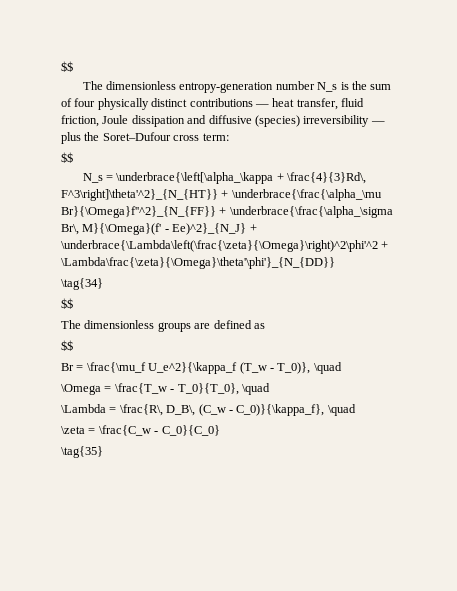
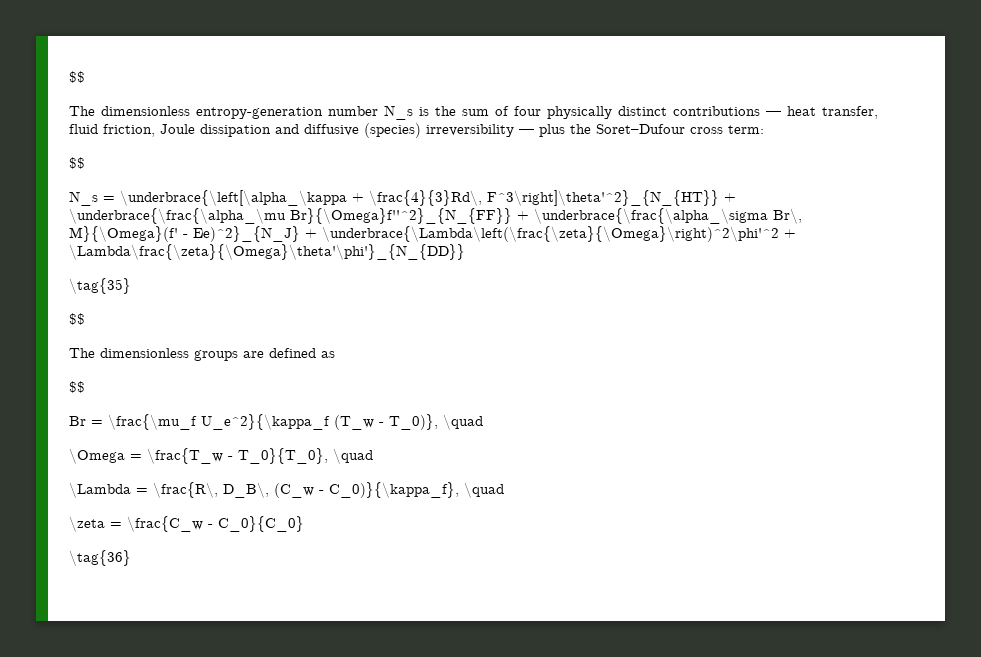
[61,278,103,290] \tag{34} -> [69,278,131,294] \tag{35}
[61,446,103,458] \tag{35} -> [69,550,131,566] \tag{36}

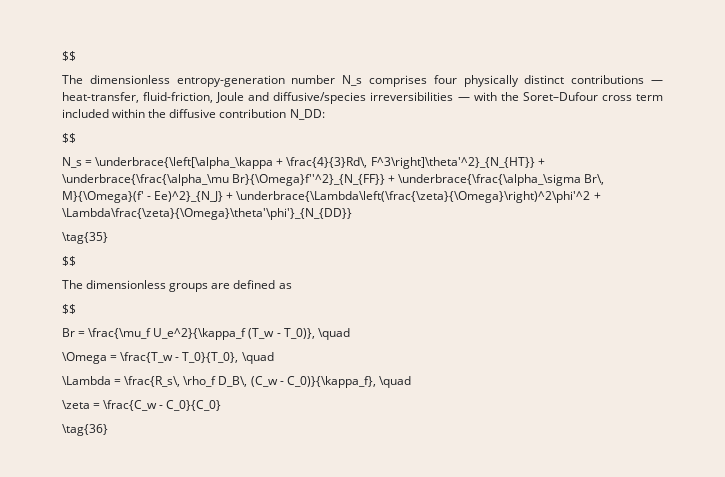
[419,106,509,116] is the sum of -> [369,75,427,87] comprises
[787,106,878,119] [69,123,764,138] heat transfer, fluid friction, Joule dissipation and diffusive (species) irreversibility — plus the Soret–Dufour cross term: -> [62,92,664,104] [62,109,325,120] heat-transfer, fluid-friction, Joule and diffusive/species irreversibilities — with the Soret–Dufour cross term included within the diffusive contribution N_DD:
[153,482,218,498] \frac{R\, -> [124,376,217,387] \frac{R_s\, \rho_f

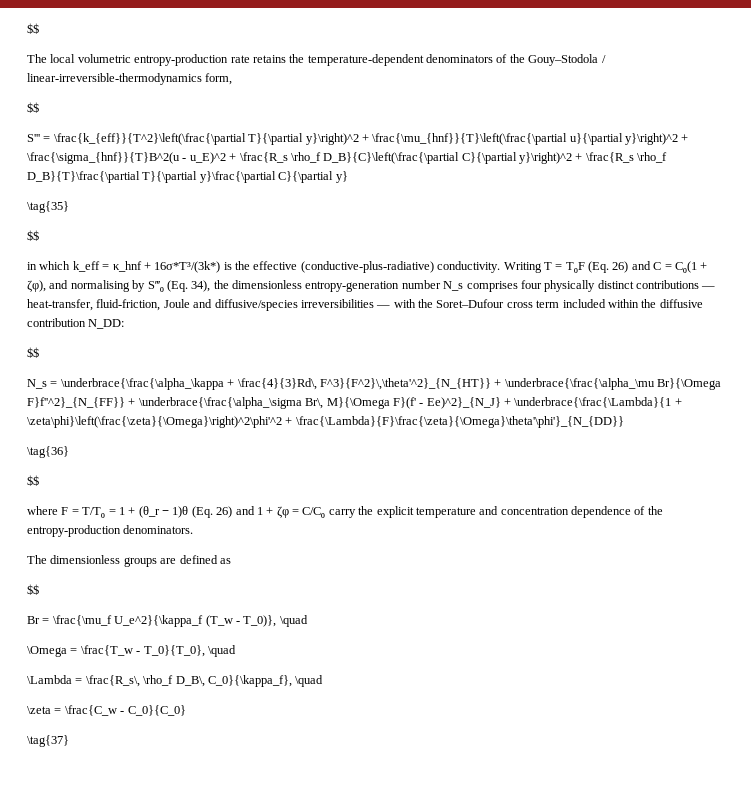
[62,51,76,61] [62,75,83,84] $$ // The -> [27,23,39,34] [27,54,606,66] [27,73,233,85] [27,102,39,113] [27,133,689,145] [27,152,668,164] [27,171,348,183] [27,201,69,213] [27,230,39,241] [27,261,708,273] [27,280,229,292] $$ // The local volumetric entropy-production rate retains the temperature-dependent denominators of the Gouy–Stodola / linear-irreversible-thermodynamics form, // $$ // S''' = \frac{k_{eff}}{T^2}\left(\frac{\partial T}{\partial y}\right)^2 + \frac{\mu_{hnf}}{T}\left(\frac{\partial u}{\partial y}\right)^2 + \frac{\sigma_{hnf}}{T}B^2(u - u_E)^2 + \frac{R_s \rho_f D_B}{C}\left(\frac{\partial C}{\partial y}\right)^2 + \frac{R_s \rho_f D_B}{T}\frac{\partial T}{\partial y}\frac{\partial C}{\partial y} // \tag{35} // $$ // in which k_eff = κ_hnf + 16σ*T³/(3k*) is the effective (conductive-plus-radiative) conductivity. Writing T = T₀F (Eq. 26) and C = C₀(1 + ζφ), and normalising by S‴₀ (Eq. 34), the
[95,157,274,169] \underbrace{\left[\alpha_\kappa -> [60,378,224,390] \underbrace{\frac{\alpha_\kappa
[370,157,535,169] F^3\right]\theta'^2}_{N_{HT}} -> [319,378,491,390] F^3}{F^2}\,\theta'^2}_{N_{HT}}
[232,174,386,186] Br}{\Omega}f''^2}_{N_{FF}} -> [657,378,721,390] [27,397,125,408] Br}{\Omega F}f''^2}_{N_{FF}}
[62,191,144,203] M}{\Omega}(f' -> [326,397,416,409] M}{\Omega F}(f'
[236,191,601,203] [62,208,352,220] [62,232,108,244] [62,256,76,266] \underbrace{\Lambda\left(\frac{\zeta}{\Omega}\right)^2\phi'^2 + \Lambda\frac{\zeta}{\Omega}\theta'\phi'}_{N_{DD}} // \tag{35} // $$ -> [514,397,682,408] [27,416,624,428] [27,446,69,458] [27,475,39,486] [27,506,663,518] [27,525,194,537] \underbrace{\frac{\Lambda}{1 + \zeta\phi}\left(\frac{\zeta}{\Omega}\right)^2\phi'^2 + \frac{\Lambda}{F}\frac{\zeta}{\Omega}\theta'\phi'}_{N_{DD}} // \tag{36} // $$ // where F = T/T₀ = 1 + (θ_r − 1)θ (Eq. 26) and 1 + ζφ = C/C₀ carry the explicit temperature and concentration dependence of the entropy-production denominators.
[250,376,376,388] (C_w - C_0)}{\kappa_f}, -> [207,675,292,687] C_0}{\kappa_f},
[62,424,108,436] \tag{36} -> [27,735,69,747] \tag{37}

